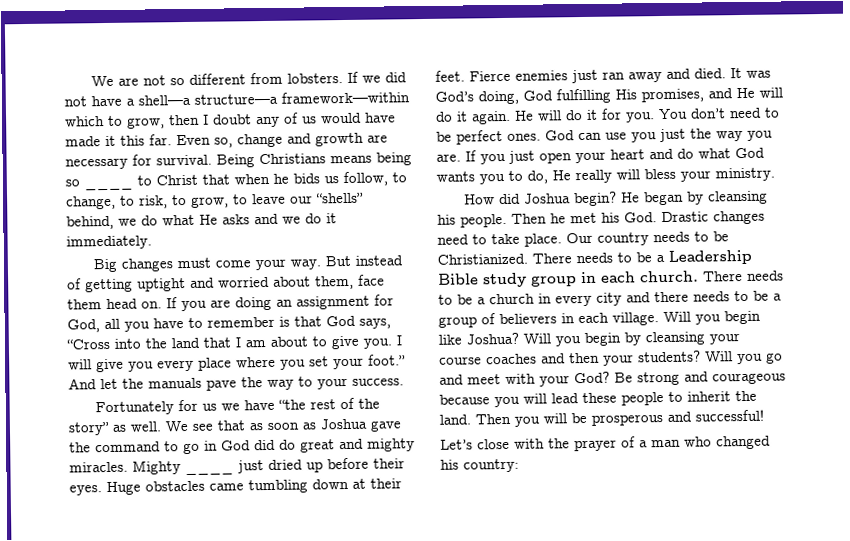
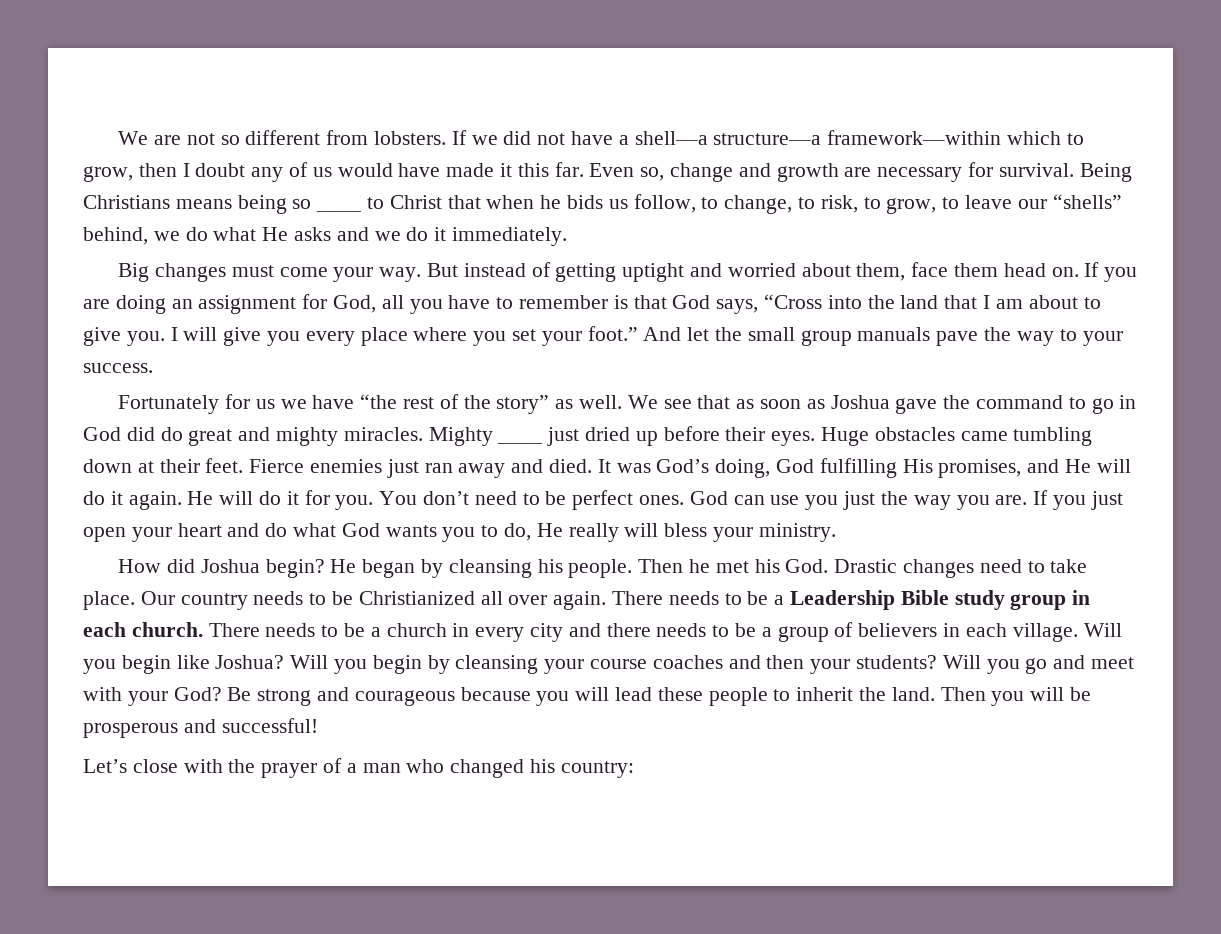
(144, 383) none -> [747,327,852,346] small group
[437,253,528,265] Christianized. -> [358,591,607,610] Christianized all over again.

